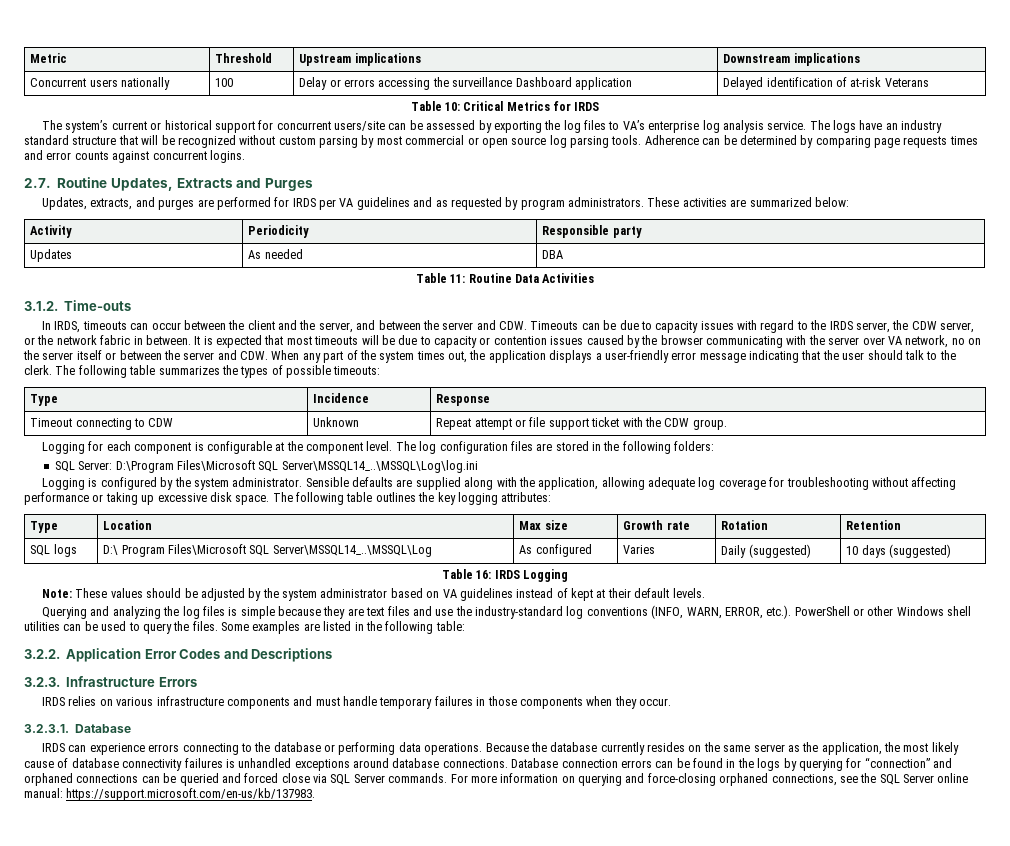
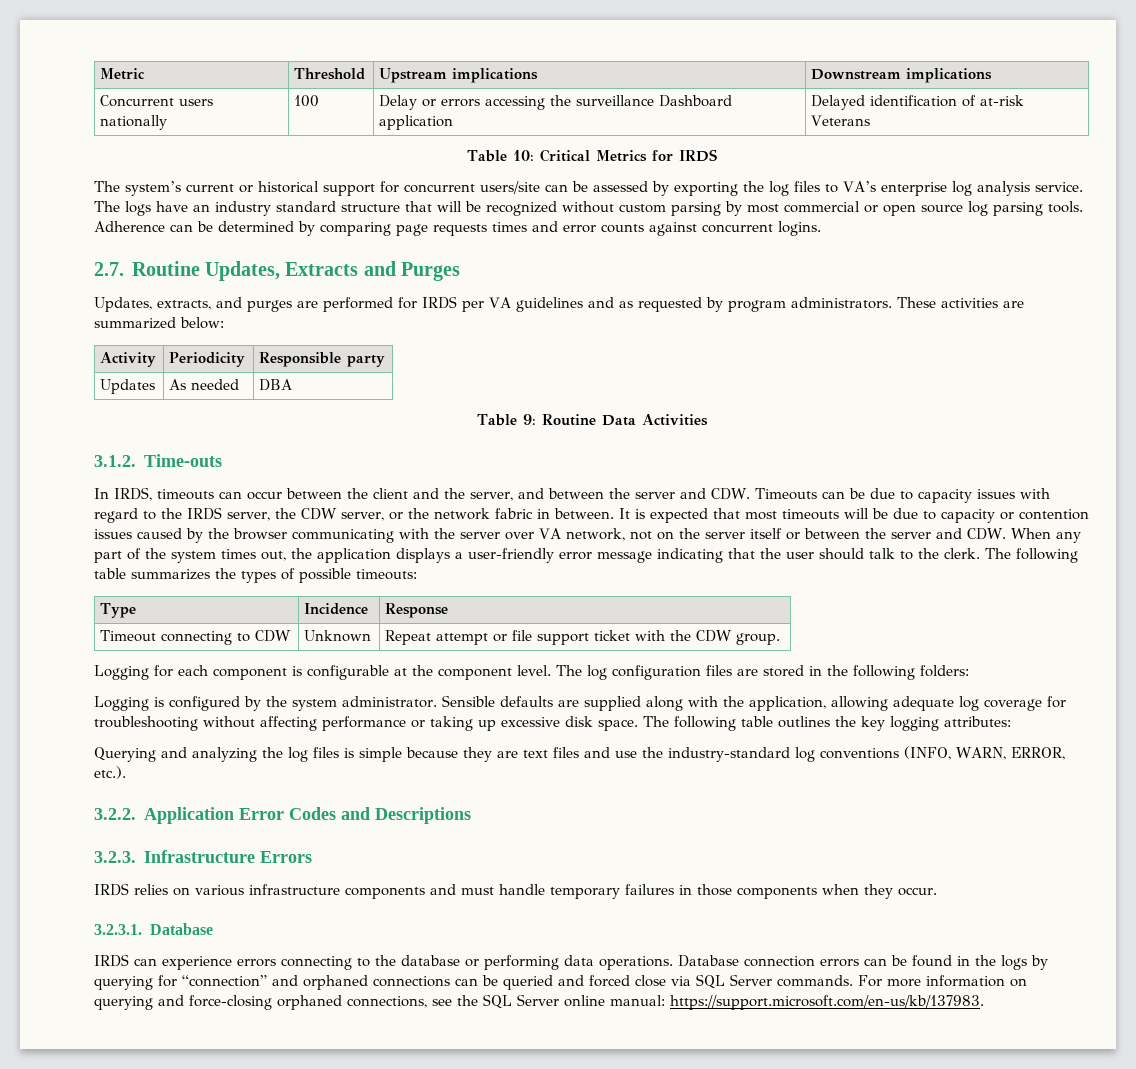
[450,274,466,283] 11: -> [522,414,536,425] 9:
[951,338,965,345] no -> [629,531,652,540] not
[54,460,478,473] // SQL Server: D:\Program Files\Microsoft SQL Server\MSSQL14_..\MSSQL\Log\log.ini -> (969, 671) none
[30,521,59,533] [103,520,153,530] [519,520,568,530] [623,520,690,530] [721,520,769,530] [846,520,902,530] [30,544,77,557] [103,544,432,557] [519,544,592,557] [623,545,656,554] [721,544,811,558] [846,544,952,558] [441,569,569,582] [42,588,705,601] // Type | Location | Max size | Growth rate | Rotation | Retention // SQL logs | D:\ Program Files\Microsoft SQL Server\MSSQL14_..\MSSQL\Log | As configured | Varies | Daily (suggested) | 10 days (suggested) // Table 16: IRDS Logging // Note: These values should be adjusted by the system administrator based on VA guidelines instead of kept at their default levels. -> (1011, 721) none
[794,606,972,616] [24,621,465,634] PowerShell or other Windows shell utilities can be used to query the files. Some examples are listed in the following table: -> (126, 772) none
[485,742,959,755] [24,758,508,771] Because the database currently resides on the same server as the application, the most likely cause of database connectivity failures is unhandled exceptions around database connections. -> (673, 963) none

